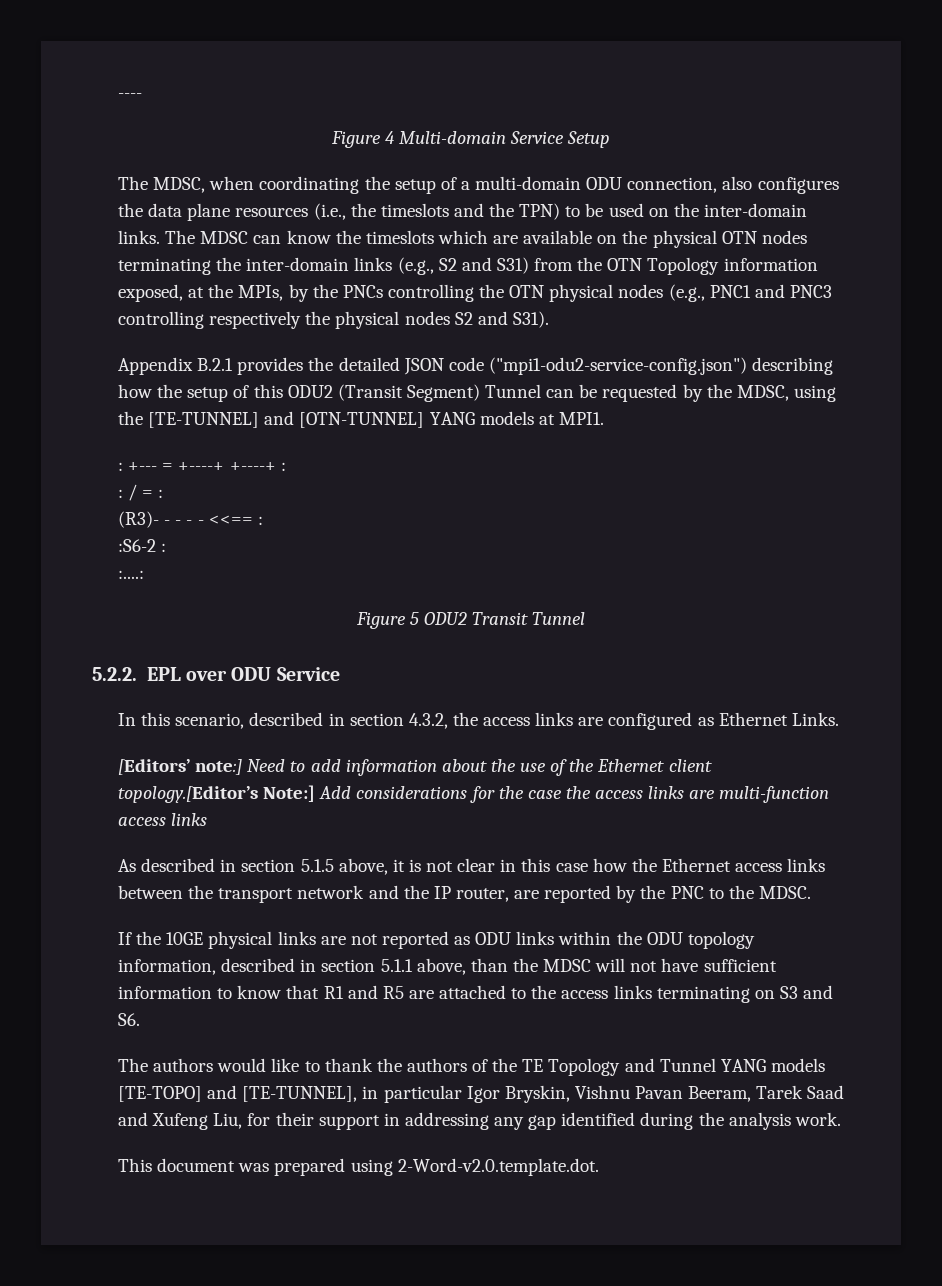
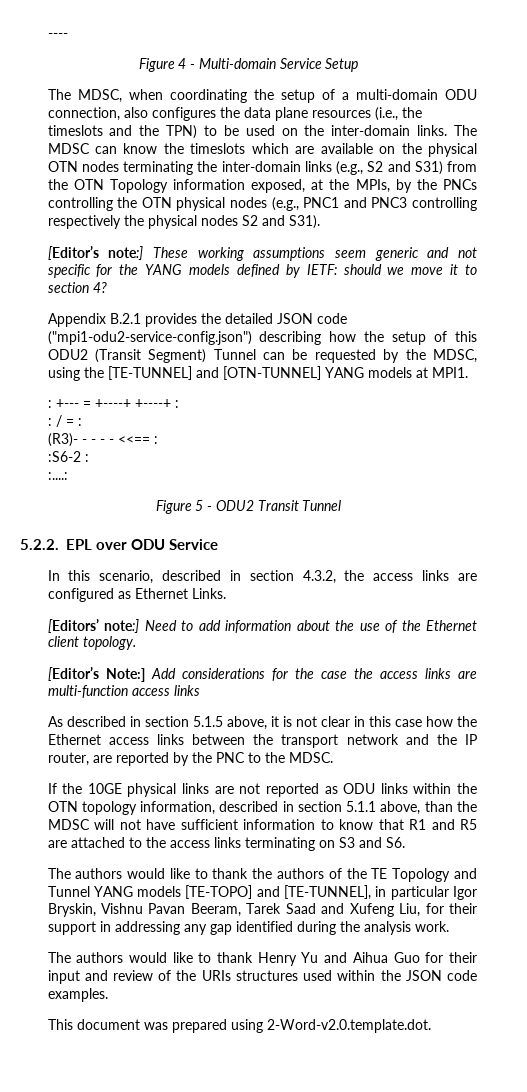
(394, 137) none -> [190,64,196,69] -
(549, 319) none -> [47,245,477,261] [47,264,477,278] [47,282,107,293] // [Editor’s note:] These working assumptions seem generic and not specific for the YANG models defined by IETF: should we move it to section 4?
(419, 618) none -> [207,506,213,511] -
[118,786,259,803] topology.[Editor’s -> [82,636,136,650] [47,666,99,681] topology. // [Editor’s
[646,932,683,945] ODU -> [47,801,78,812] OTN
(841, 1119) none -> [47,952,477,966] [47,970,477,984] [47,988,108,1002] // The authors would like to thank Henry Yu and Aihua Guo for their input and review of the URIs structures used within the JSON code examples.

